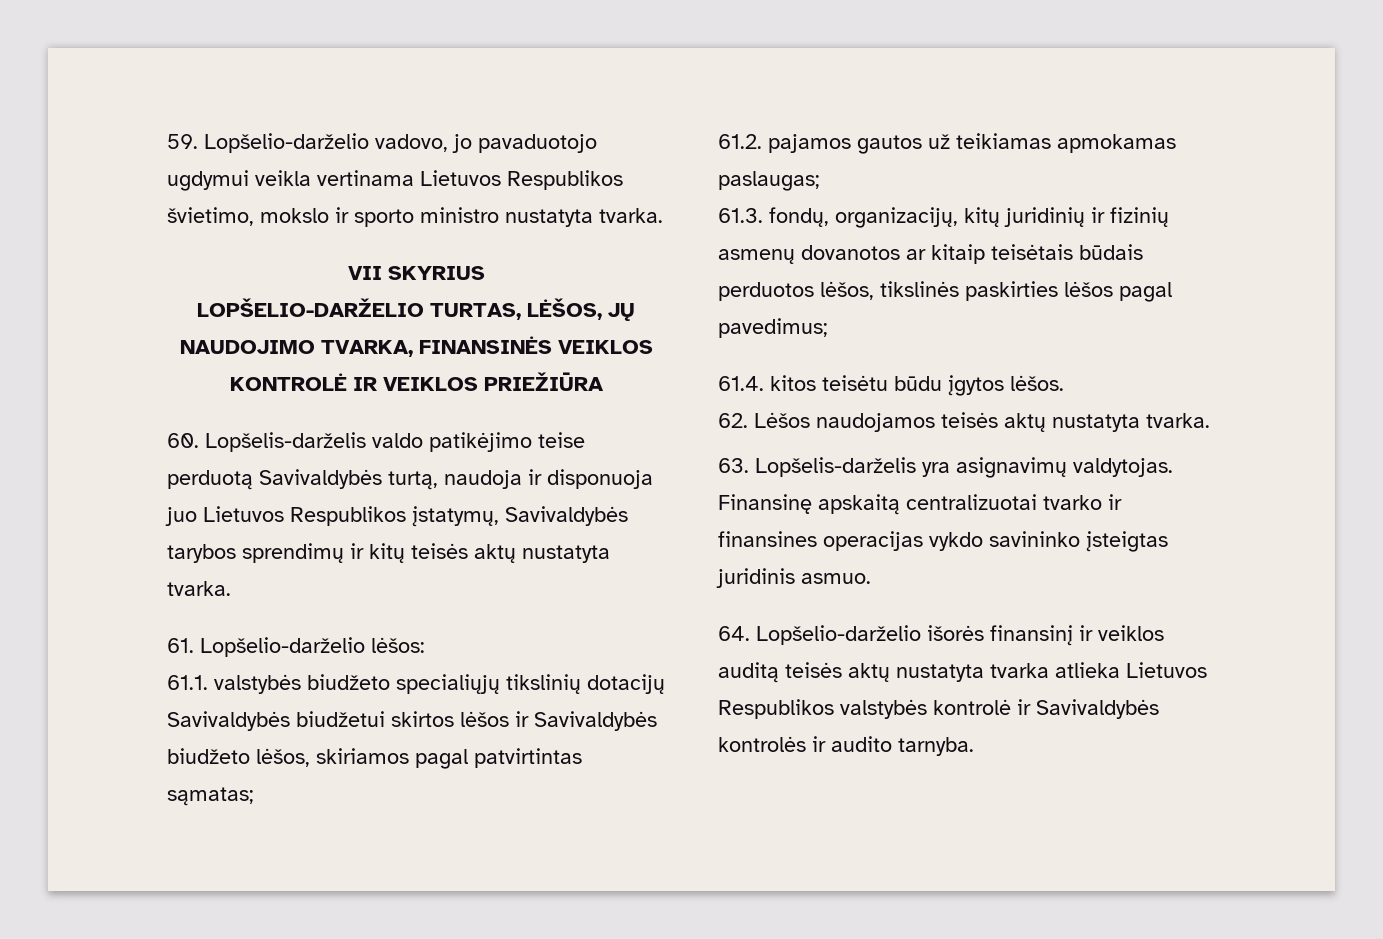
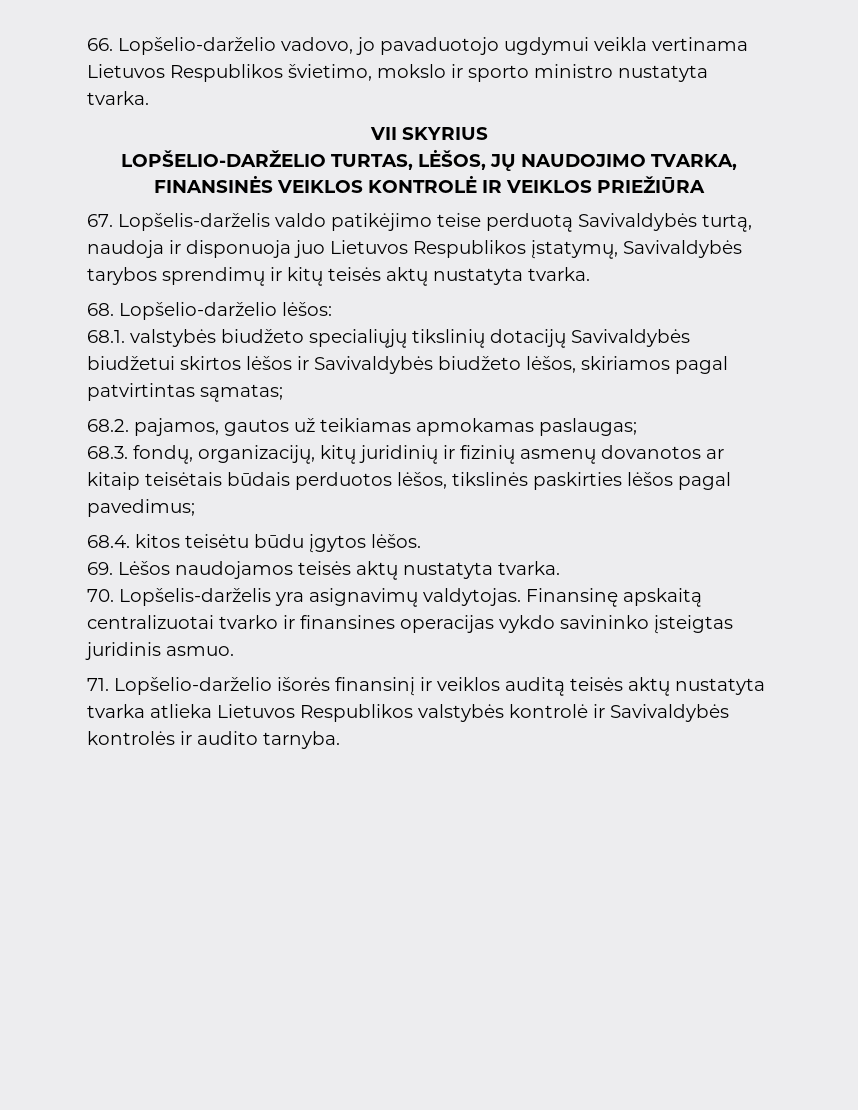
[167,134,198,149] 59. -> [87,38,113,51] 66.
[167,433,199,448] 60. -> [87,214,113,227] 67.
[167,638,194,653] 61. -> [87,303,114,316] 68.
[167,675,208,690] 61.1. -> [87,330,125,343] 68.1.
[718,134,851,153] 61.2. pajamos -> [87,418,219,436] 68.2. pajamos,
[718,208,763,223] 61.3. -> [87,446,128,459] 68.3.
[718,376,764,391] 61.4. -> [87,535,130,548] 68.4.
[718,413,748,428] 62. -> [87,562,113,575] 69.
[718,458,749,473] 63. -> [87,589,114,602] 70.
[718,626,750,641] 64. -> [87,678,109,691] 71.

